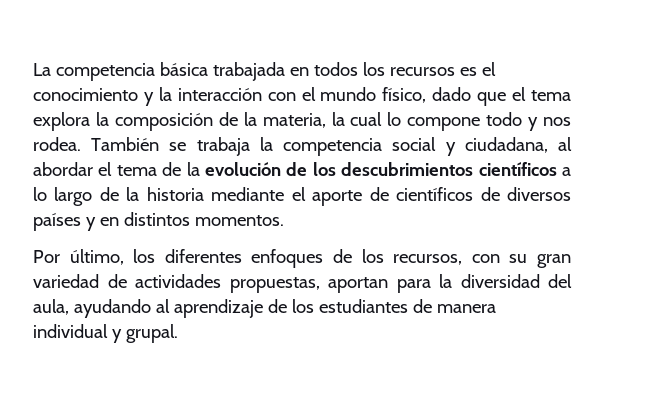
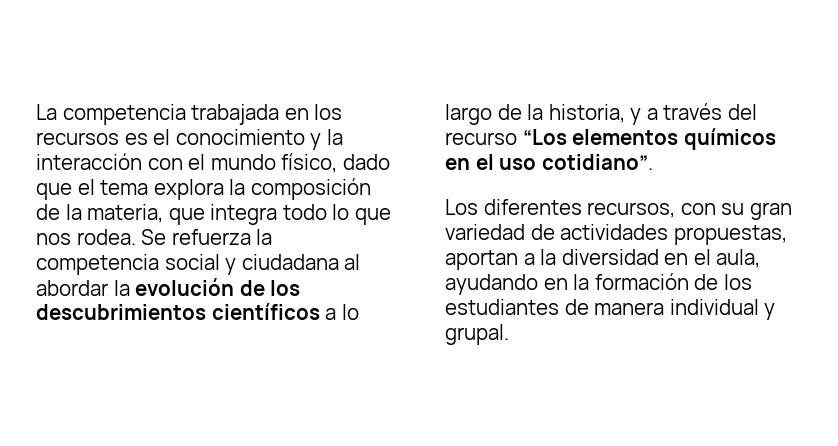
[159,62,208,76] básica -> (186, 114) none
[313,62,358,76] todos -> (309, 114) none
[331,112,571,131] [33,137,250,156] la cual lo compone todo y nos rodea. También se trabaja -> [168,204,391,225] [36,229,251,245] que integra todo lo que nos rodea. Se refuerza
[464,137,548,153] ciudadana, -> [241,254,339,270] ciudadana
[98,162,182,176] el tema de -> (108, 288) none
[146,187,571,206] [33,212,284,231] [33,249,384,268] historia mediante el aporte de científicos de diversos países y en distintos momentos. // Por último, los diferentes enfoques de los -> [548,103,757,125] [445,128,776,150] [445,154,653,170] [445,199,582,215] historia, y a través del recurso “Los elementos químicos en el uso cotidiano”. // Los diferentes
[396,279,431,293] para -> [523,253,535,265] a
[548,274,572,288] [33,299,263,318] del aula, ayudando al aprendizaje -> [664,249,761,268] [445,273,689,295] en el aula, ayudando en la formación

